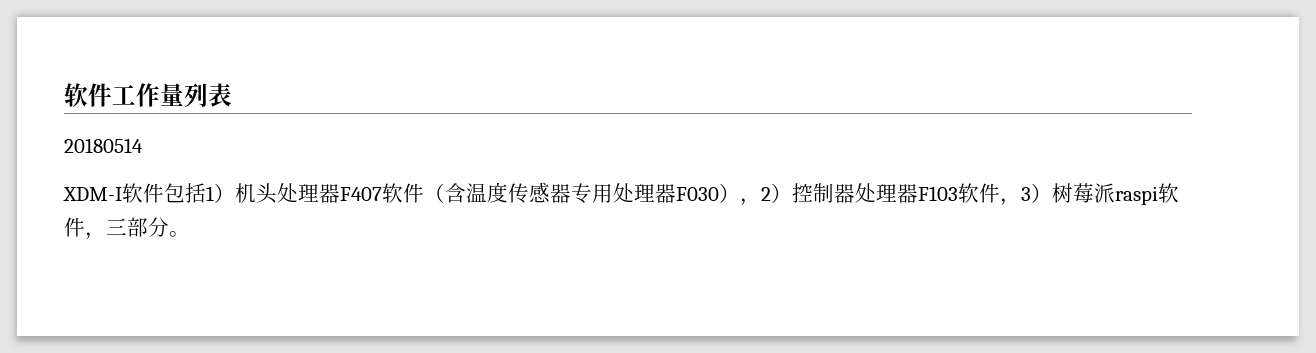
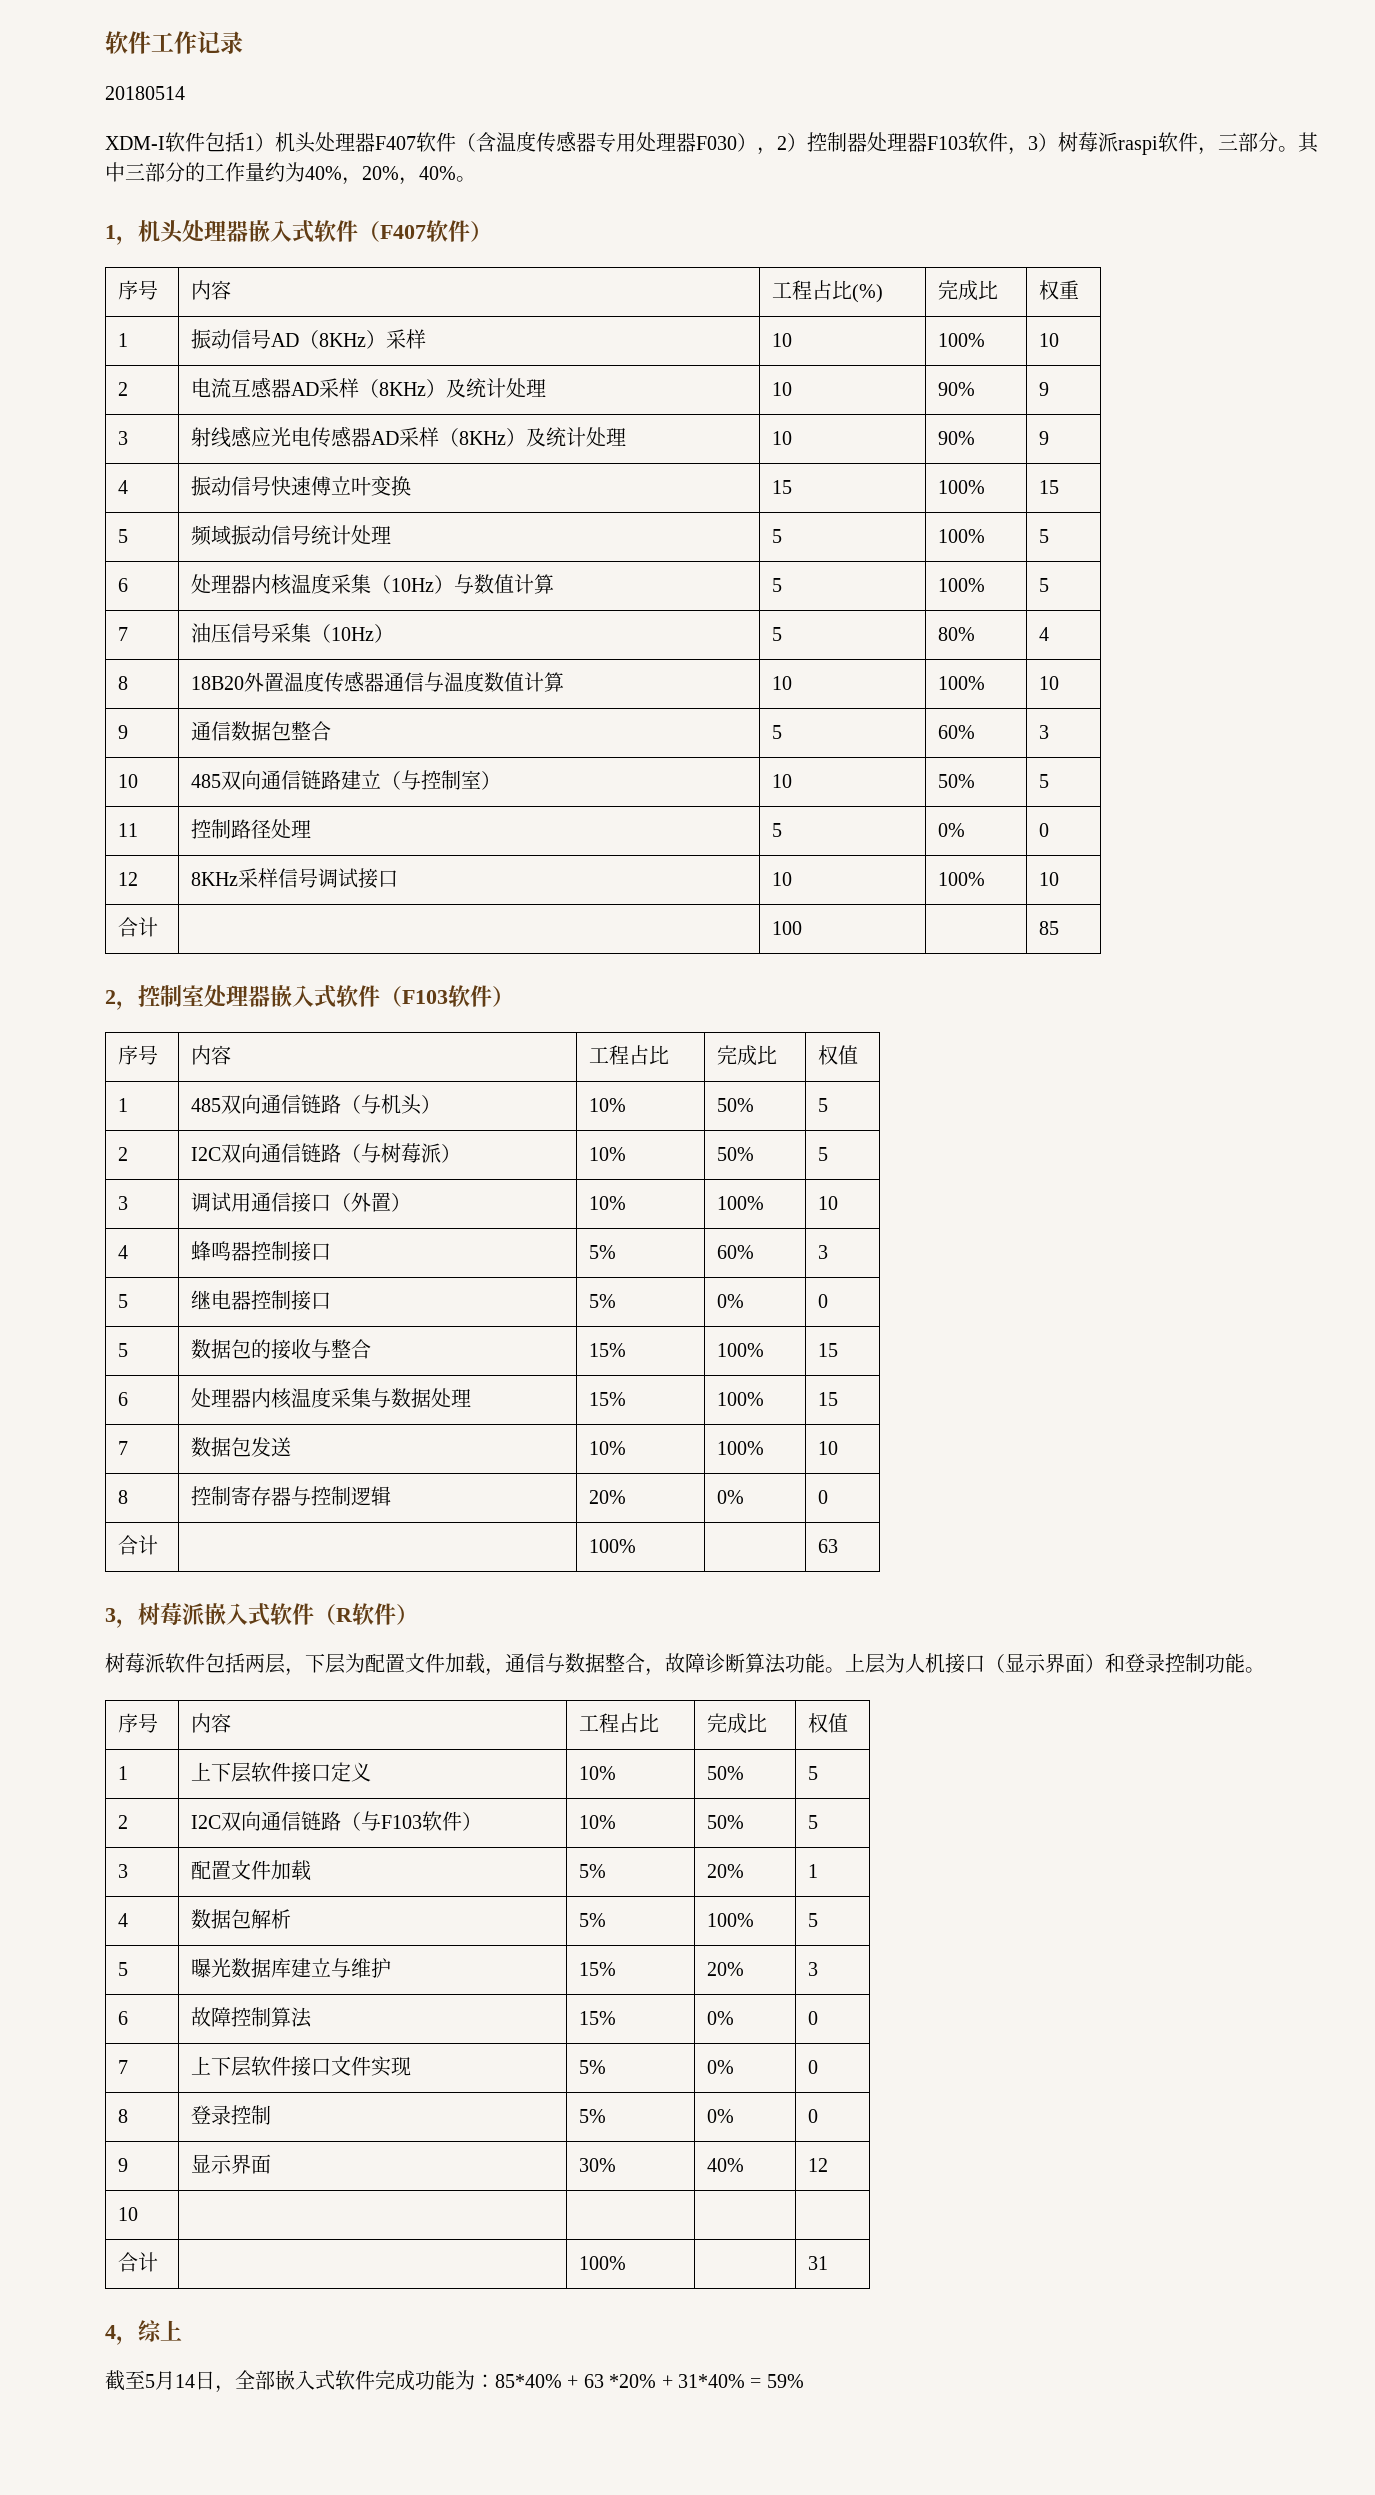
[160,83,232,108] 量列表 -> [197,31,243,54] 记录
(190, 234) none -> [1298,132,1319,153] [105,162,476,185] [105,220,492,245] [117,280,158,300] [190,280,231,300] [771,280,883,303] [937,280,998,301] [1038,280,1079,300] [117,333,128,347] [190,329,426,349] [771,333,792,347] [937,333,985,347] [1038,333,1059,347] [117,382,128,396] [190,377,546,398] [771,382,792,396] [937,382,975,396] [1038,382,1049,396] [117,431,128,445] [190,426,626,448] [771,431,792,445] [937,431,975,445] [1038,431,1049,445] [117,480,128,494] [190,476,411,496] [771,480,792,494] [937,480,985,494] [1038,480,1059,494] [117,529,128,543] [190,525,391,546] [771,529,782,543] [937,529,985,543] [1038,529,1049,543] [117,578,128,592] [190,573,554,595] [771,578,782,592] [937,578,985,592] [1038,578,1049,592] [117,627,128,641] [190,623,394,643] [771,627,782,641] [937,627,975,641] [1038,627,1049,641] [117,676,128,690] [190,671,564,692] [771,676,792,690] [937,676,985,690] [1038,676,1059,690] [117,725,128,739] [190,721,331,741] [771,725,782,739] [937,725,975,739] [1038,725,1049,739] [117,774,138,788] [190,770,501,790] [771,774,792,788] [937,774,975,788] [1038,774,1049,788] [117,823,138,837] [190,819,311,839] [771,823,782,837] [937,823,965,837] [1038,823,1049,837] [117,872,138,886] [190,868,398,889] [771,872,792,886] [937,872,985,886] [1038,872,1059,886] [117,917,158,937] [771,921,802,935] [1038,921,1059,935] [105,985,514,1010] [117,1045,158,1065] [190,1045,231,1065] [588,1045,669,1065] [716,1045,777,1066] [817,1045,858,1065] [117,1098,128,1112] [190,1094,441,1115] [588,1098,626,1112] [716,1098,754,1112] [817,1098,828,1112] [117,1147,128,1161] [190,1143,461,1163] [588,1147,626,1161] [716,1147,754,1161] [817,1147,828,1161] [117,1196,128,1210] [190,1192,411,1213] [588,1196,626,1210] [716,1196,764,1210] [817,1196,838,1210] [117,1245,128,1259] [190,1241,331,1262] [588,1245,616,1259] [716,1245,754,1259] [817,1245,828,1259] [117,1294,128,1308] [190,1290,331,1311] [588,1294,616,1308] [716,1294,744,1308] [817,1294,828,1308] [117,1343,128,1357] [190,1339,371,1360] [588,1343,626,1357] [716,1343,764,1357] [817,1343,838,1357] [117,1392,128,1406] [190,1387,471,1409] [588,1392,626,1406] [716,1392,764,1406] [817,1392,838,1406] [117,1441,128,1455] [190,1437,291,1457] [588,1441,626,1455] [716,1441,764,1455] [817,1441,838,1455] [117,1490,128,1504] [190,1486,391,1506] [588,1490,626,1504] [716,1490,744,1504] [817,1490,828,1504] [117,1535,158,1555] [588,1539,636,1553] [817,1539,838,1553] [105,1603,418,1628] [105,1653,1265,1676] [117,1713,158,1733] [190,1713,231,1733] [578,1713,659,1733] [706,1713,767,1734] [807,1713,848,1733] [117,1766,128,1780] [190,1762,371,1783] [578,1766,616,1780] [706,1766,744,1780] [807,1766,818,1780] [117,1815,128,1829] [190,1811,482,1831] [578,1815,616,1829] [706,1815,744,1829] [807,1815,818,1829] [117,1864,128,1878] [190,1860,311,1881] [578,1864,606,1878] [706,1864,744,1878] [807,1864,818,1878] [117,1913,128,1927] [190,1909,291,1929] [578,1913,606,1927] [706,1913,754,1927] [807,1913,818,1927] [117,1962,128,1976] [190,1958,391,1978] [578,1962,616,1976] [706,1962,744,1976] [807,1962,818,1976] [117,2011,128,2025] [190,2007,312,2028] [578,2011,616,2025] [706,2011,734,2025] [807,2011,818,2025] [117,2060,128,2074] [190,2056,411,2077] [578,2060,606,2074] [706,2060,734,2074] [807,2060,818,2074] [117,2109,128,2123] [190,2105,271,2125] [578,2109,606,2123] [706,2109,734,2123] [807,2109,818,2123] [117,2158,128,2172] [190,2154,271,2174] [578,2158,616,2172] [706,2158,744,2172] [807,2158,828,2172] [117,2207,138,2221] [117,2252,158,2272] [578,2256,626,2270] [807,2256,828,2270] [105,2320,182,2345] [105,2370,804,2393] 其中三部分的工作量约为40%，20%，40%。 // 1，机头处理器嵌入式软件（F407软件） // 序号 | 内容 | 工程占比(%) | 完成比 | 权重 // 1 | 振动信号AD（8KHz）采样 | 10 | 100% | 10 // 2 | 电流互感器AD采样（8KHz）及统计处理 | 10 | 90% | 9 // 3 | 射线感应光电传感器AD采样（8KHz）及统计处理 | 10 | 90% | 9 // 4 | 振动信号快速傅立叶变换 | 15 | 100% | 15 // 5 | 频域振动信号统计处理 | 5 | 100% | 5 // 6 | 处理器内核温度采集（10Hz）与数值计算 | 5 | 100% | 5 // 7 | 油压信号采集（10Hz） | 5 | 80% | 4 // 8 | 18B20外置温度传感器通信与温度数值计算 | 10 | 100% | 10 // 9 | 通信数据包整合 | 5 | 60% | 3 // 10 | 485双向通信链路建立（与控制室） | 10 | 50% | 5 // 11 | 控制路径处理 | 5 | 0% | 0 // 12 | 8KHz采样信号调试接口 | 10 | 100% | 10 // 合计 | | 100 | | 85 // 2，控制室处理器嵌入式软件（F103软件） // 序号 | 内容 | 工程占比 | 完成比 | 权值 // 1 | 485双向通信链路（与机头） | 10% | 50% | 5 // 2 | I2C双向通信链路（与树莓派） | 10% | 50% | 5 // 3 | 调试用通信接口（外置） | 10% | 100% | 10 // 4 | 蜂鸣器控制接口 | 5% | 60% | 3 // 5 | 继电器控制接口 | 5% | 0% | 0 // 5 | 数据包的接收与整合 | 15% | 100% | 15 // 6 | 处理器内核温度采集与数据处理 | 15% | 100% | 15 // 7 | 数据包发送 | 10% | 100% | 10 // 8 | 控制寄存器与控制逻辑 | 20% | 0% | 0 // 合计 | | 100% | | 63 // 3，树莓派嵌入式软件（R软件） // 树莓派软件包括两层，下层为配置文件加载，通信与数据整合，故障诊断算法功能。上层为人机接口（显示界面）和登录控制功能。 // 序号 | 内容 | 工程占比 | 完成比 | 权值 // 1 | 上下层软件接口定义 | 10% | 50% | 5 // 2 | I2C双向通信链路（与F103软件） | 10% | 50% | 5 // 3 | 配置文件加载 | 5% | 20% | 1 // 4 | 数据包解析 | 5% | 100% | 5 // 5 | 曝光数据库建立与维护 | 15% | 20% | 3 // 6 | 故障控制算法 | 15% | 0% | 0 // 7 | 上下层软件接口文件实现 | 5% | 0% | 0 // 8 | 登录控制 | 5% | 0% | 0 // 9 | 显示界面 | 30% | 40% | 12 // 10 | | | | // 合计 | | 100% | | 31 // 4，综上 // 截至5月14日，全部嵌入式软件完成功能为：85*40% + 63 *20% + 31*40% = 59%

